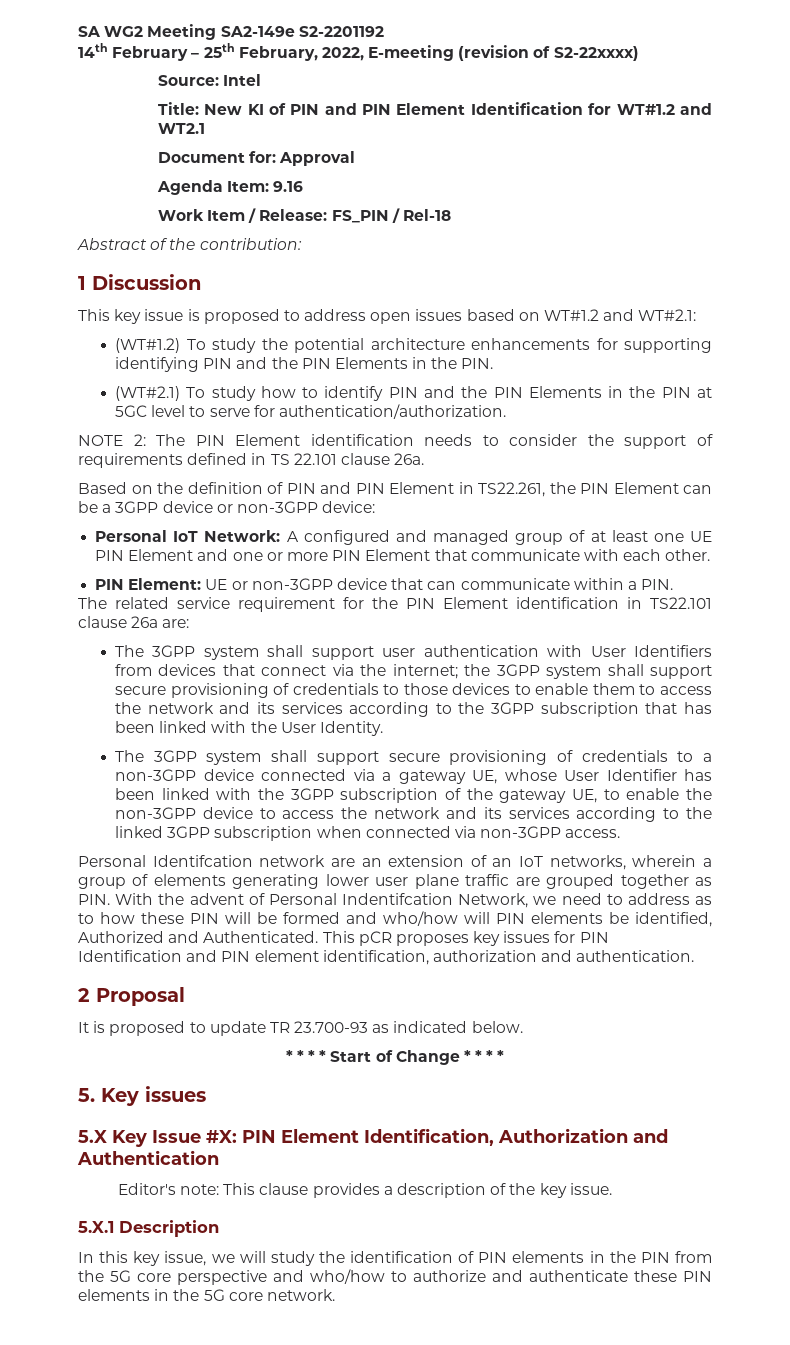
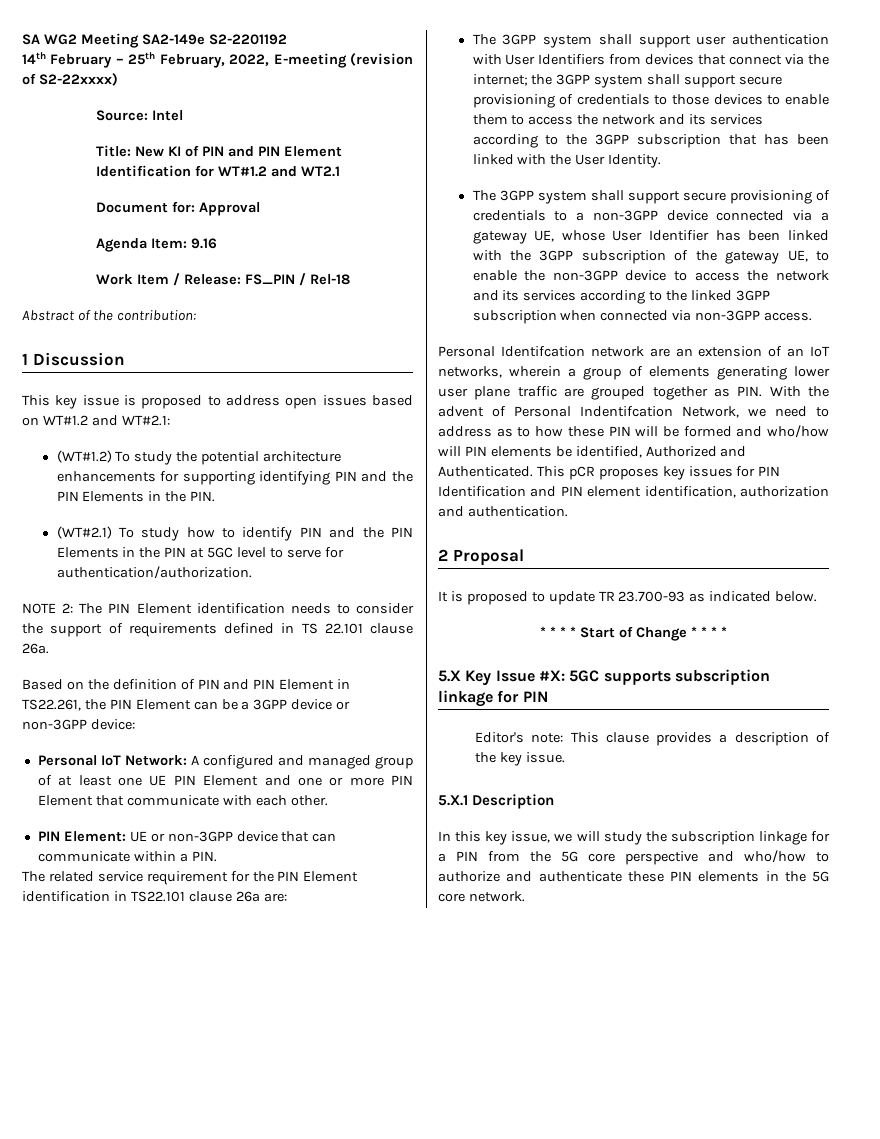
[78,1086,206,1106] // 5. Key issues -> (727, 631) none
[242,1128,668,1146] [77,1150,219,1165] PIN Element Identification, Authorization and Authentication -> [569,669,770,685] [438,690,548,707] 5GC supports subscription linkage for PIN
[350,1251,636,1263] identification of PIN elements in the -> [670,831,830,845] [438,853,446,862] subscription linkage for a

